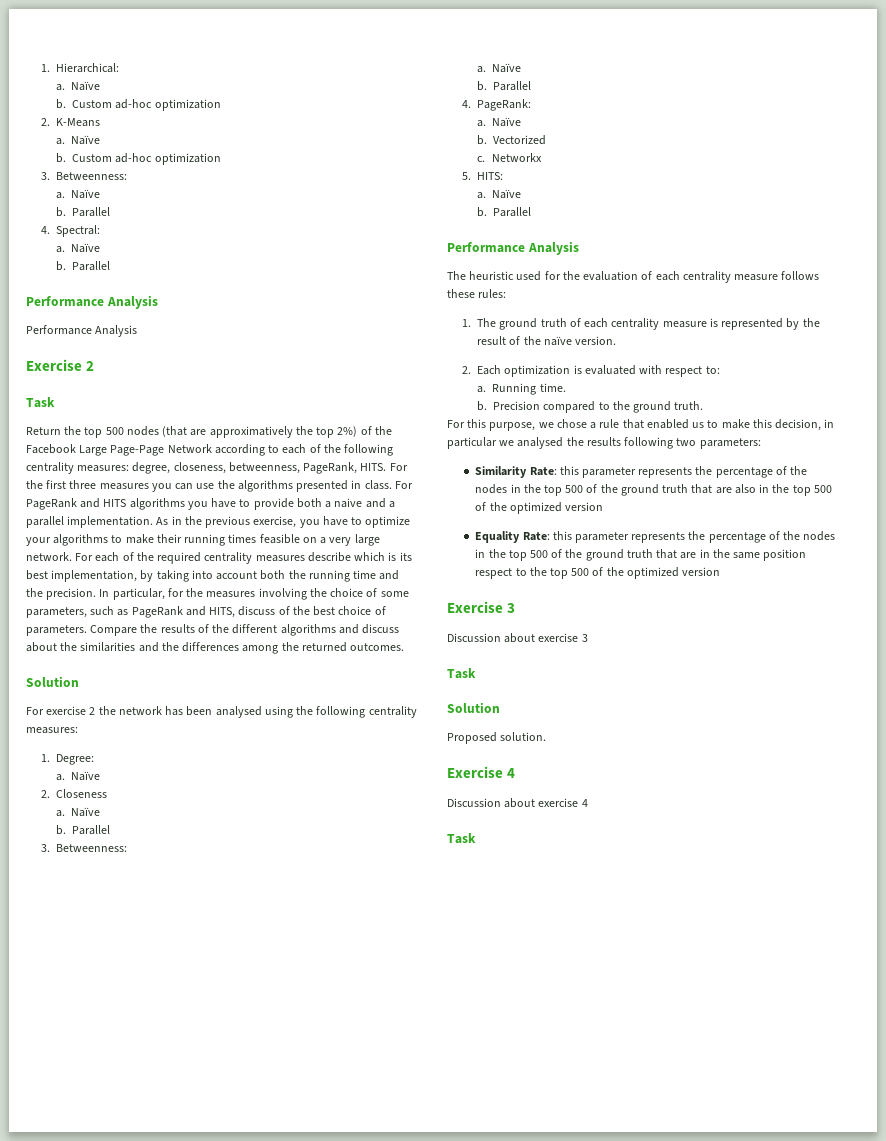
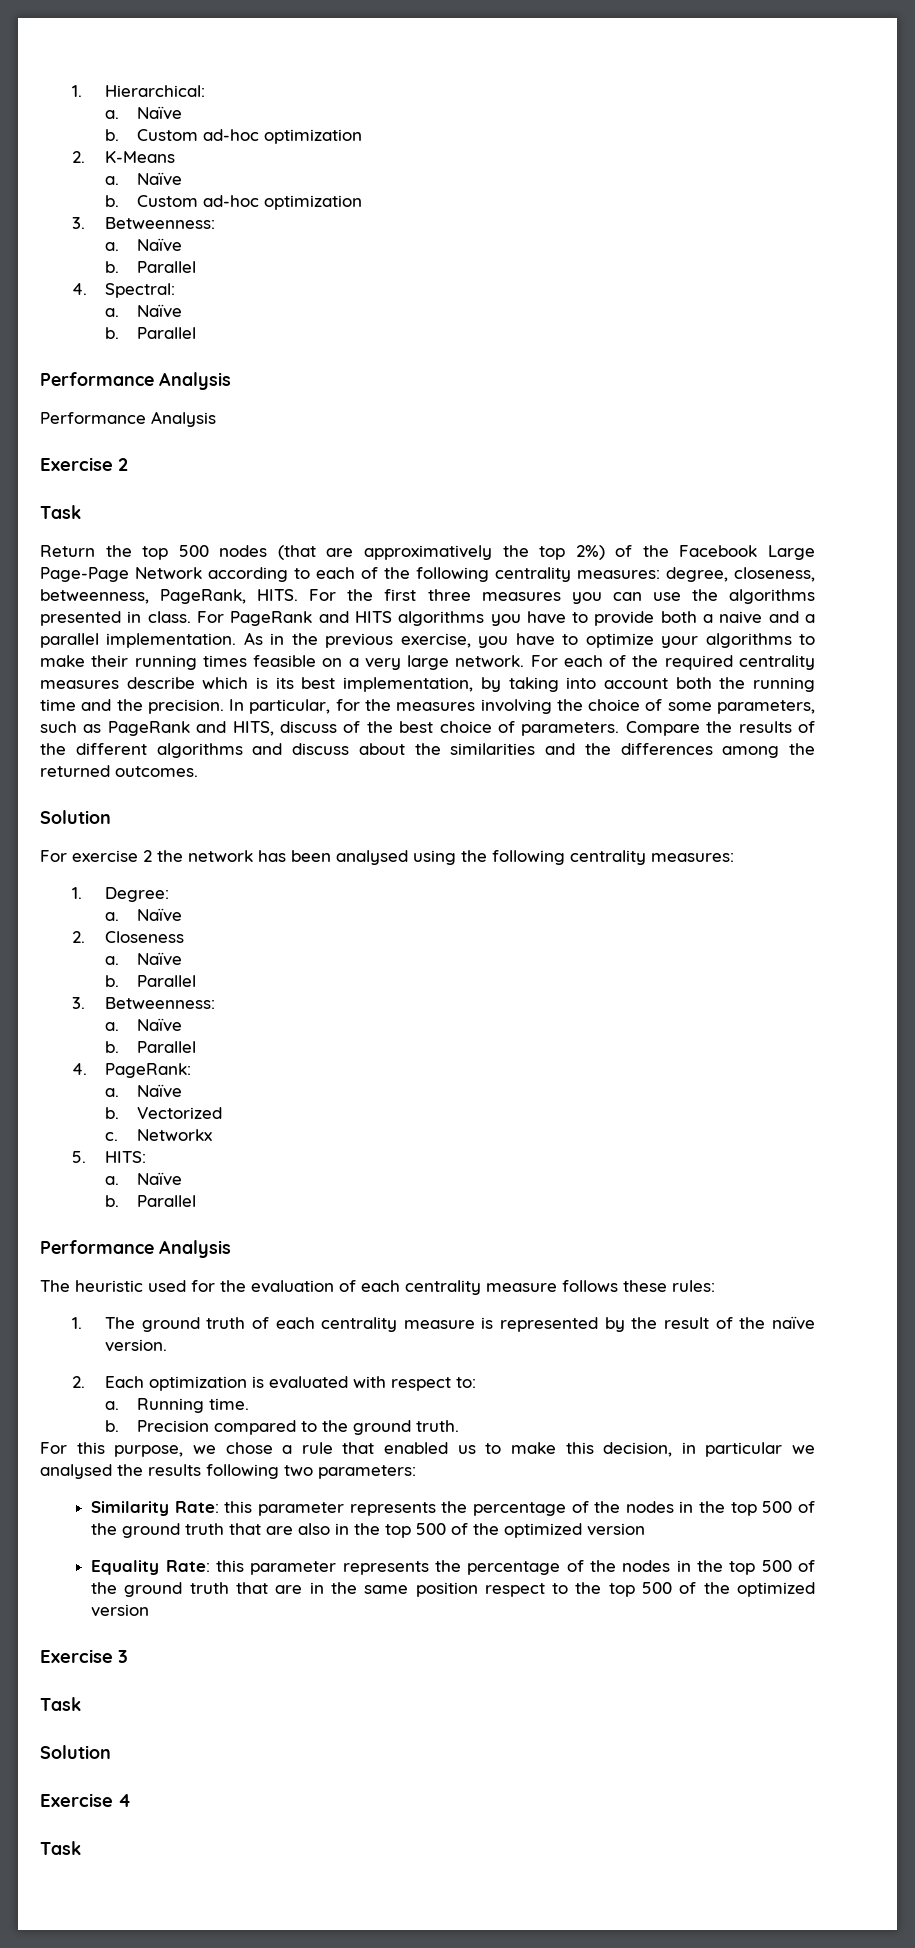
[447,633,588,643] // Discussion about exercise 3 -> (128, 1656) none
[447,732,547,744] // Proposed solution. -> (111, 1752) none
[447,798,588,808] // Discussion about exercise 4 -> (131, 1800) none

